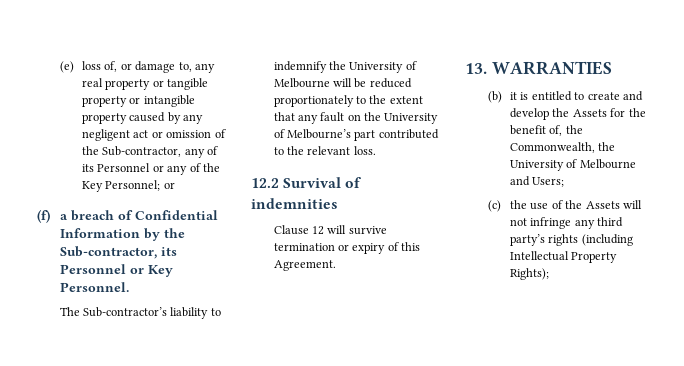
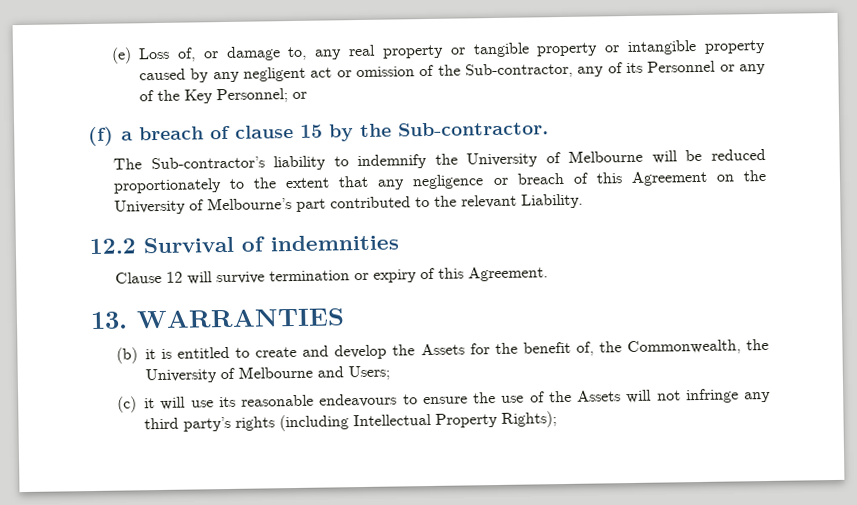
[82,61,102,70] loss -> [138,47,171,60] Loss
[134,210,218,220] [59,228,185,241] [59,246,177,259] [59,264,173,277] [59,282,129,292] Confidential Information by the Sub-contractor, its Personnel or Key Personnel. -> [235,121,549,142] clause 15 by the Sub-contractor.
[320,112,345,122] fault -> [412,170,708,190] negligence or breach of this Agreement
[353,146,376,155] loss. -> [521,193,584,209] Liability.
(501, 206) none -> [144,393,468,410] it will use its reasonable endeavours to ensure

